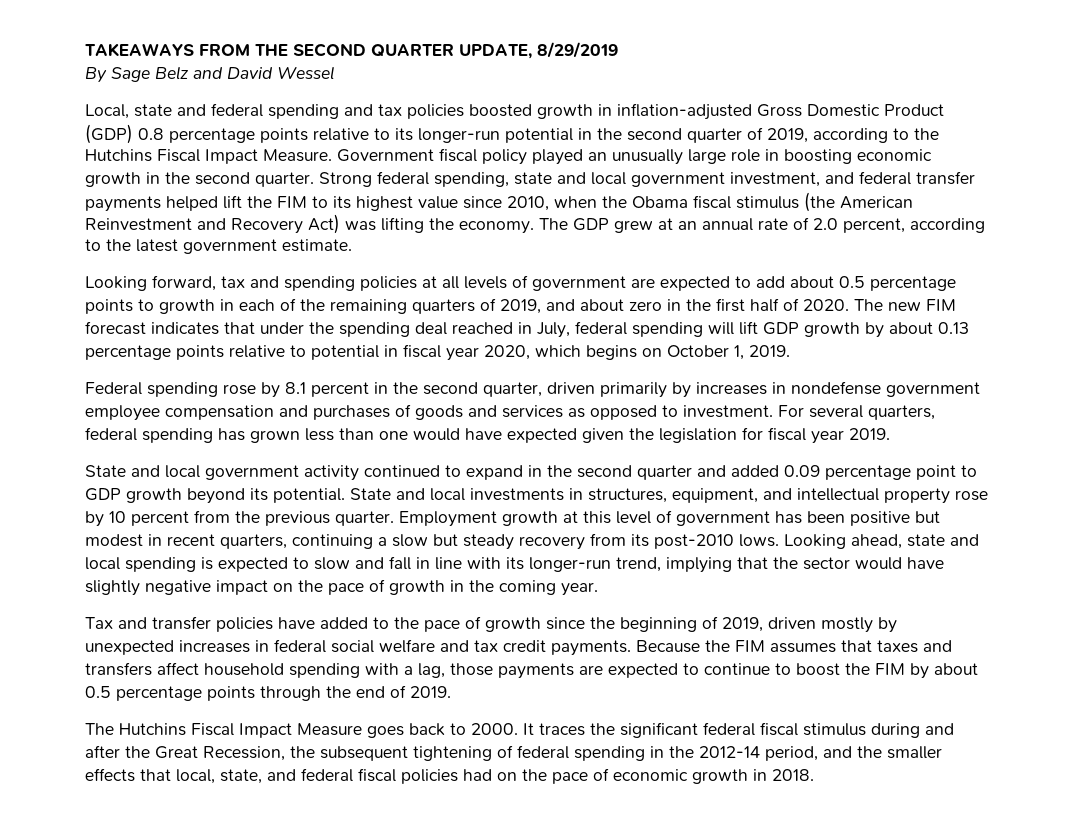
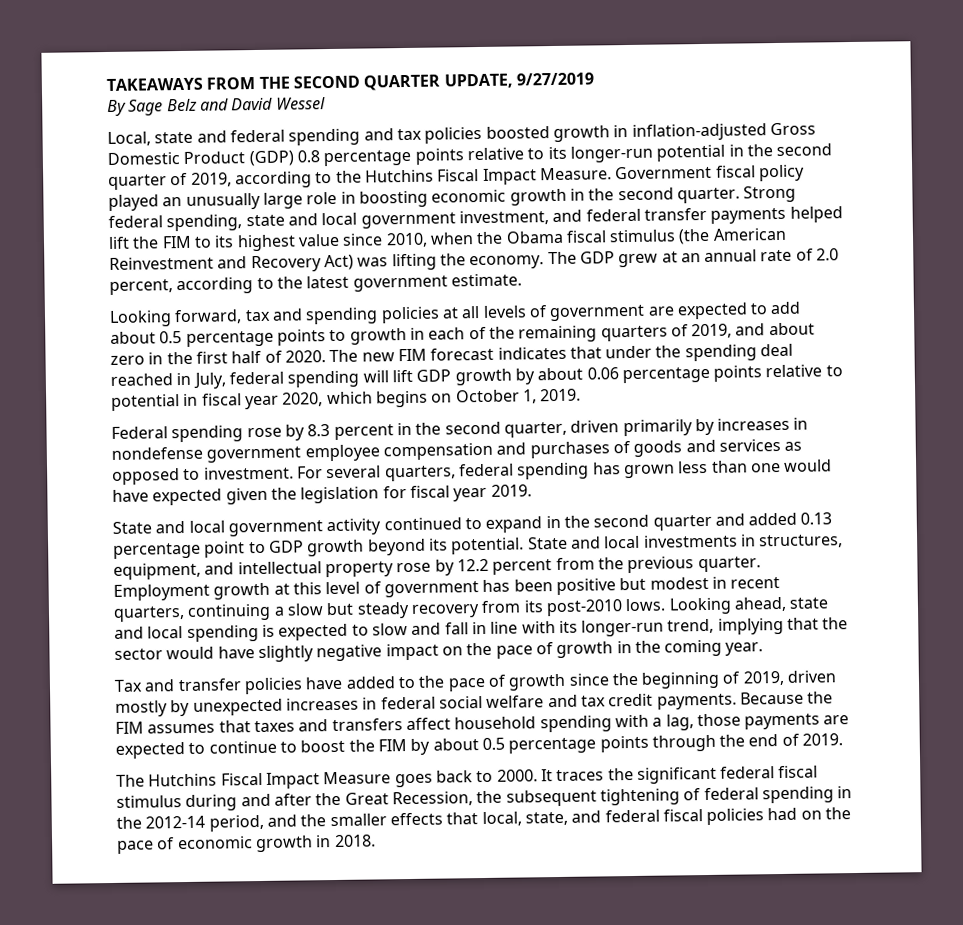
[537,42,618,58] 8/29/2019 -> [515,72,594,86] 9/27/2019
[938,322,969,334] 0.13 -> [586,367,619,380] 0.06
[285,382,306,394] 8.1 -> [307,424,331,437] 8.3
[784,465,820,477] 0.09 -> [800,512,833,525] 0.13
[109,511,126,523] 10 -> [456,558,489,572] 12.2

